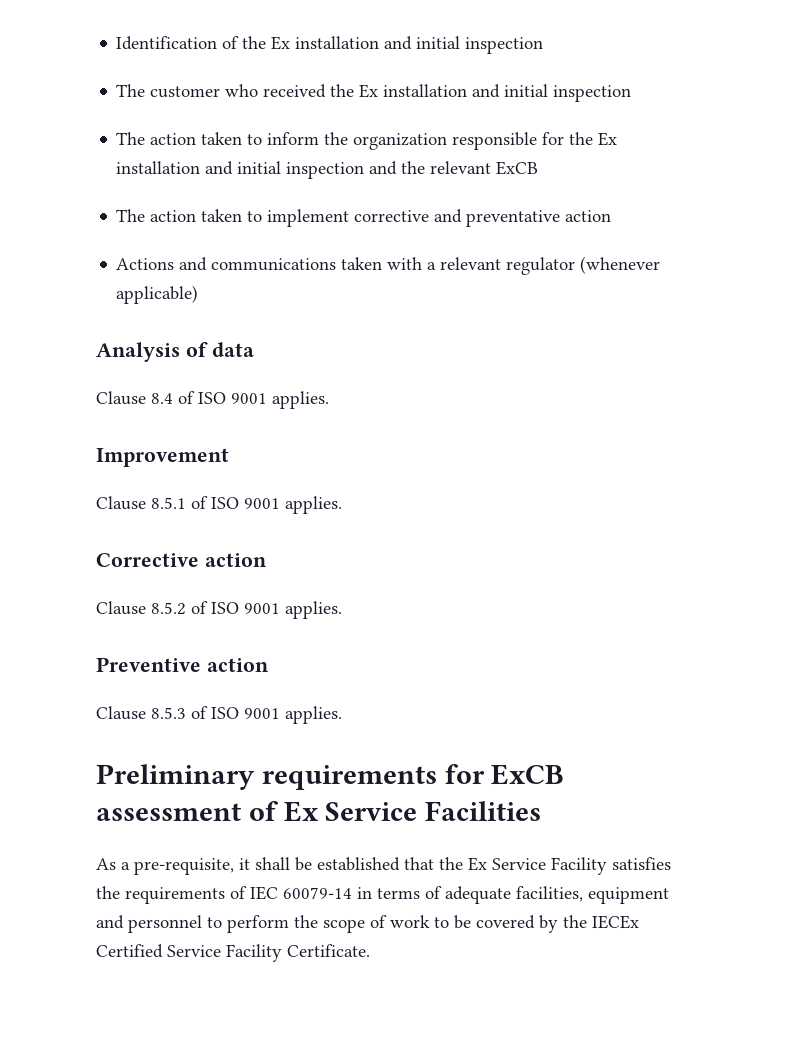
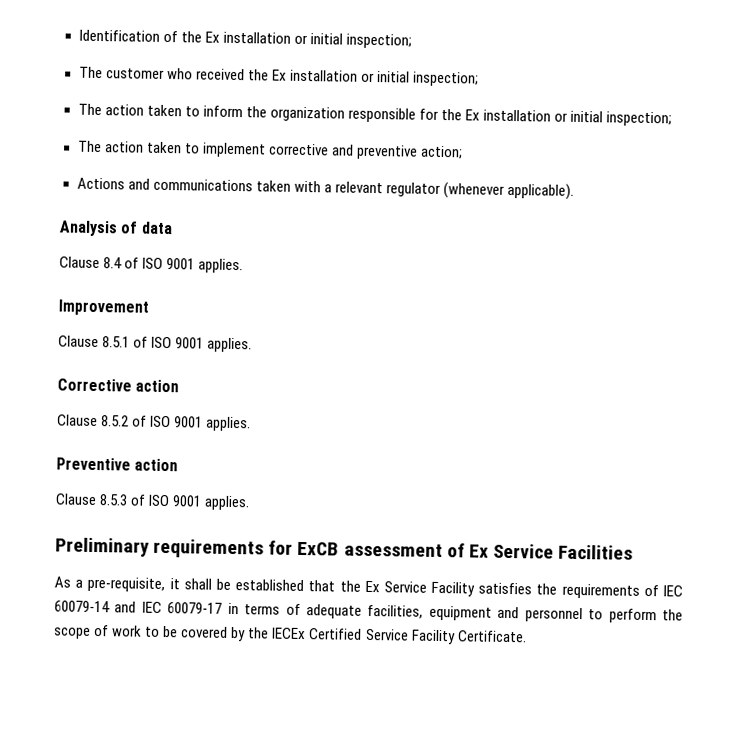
[384,36,544,54] and initial inspection -> [293,33,412,49] or initial inspection;
[472,84,632,102] and initial inspection -> [360,71,479,87] or initial inspection;
[205,161,539,179] and initial inspection and the relevant ExCB -> [554,110,673,127] or initial inspection;
[466,210,612,227] preventative action -> [355,144,463,160] preventive action;
[116,285,199,304] applicable) -> [506,182,574,200] applicable).
(352, 893) none -> [114,601,223,614] and IEC 60079-17

